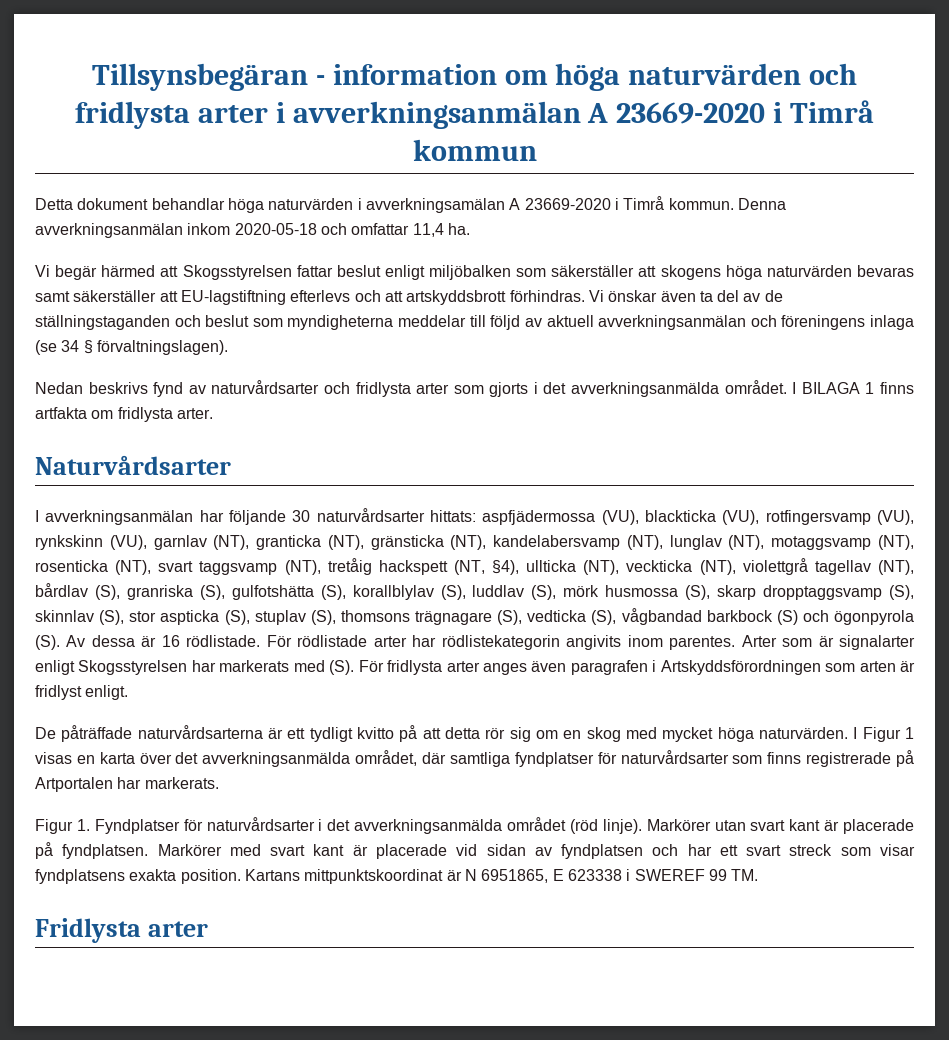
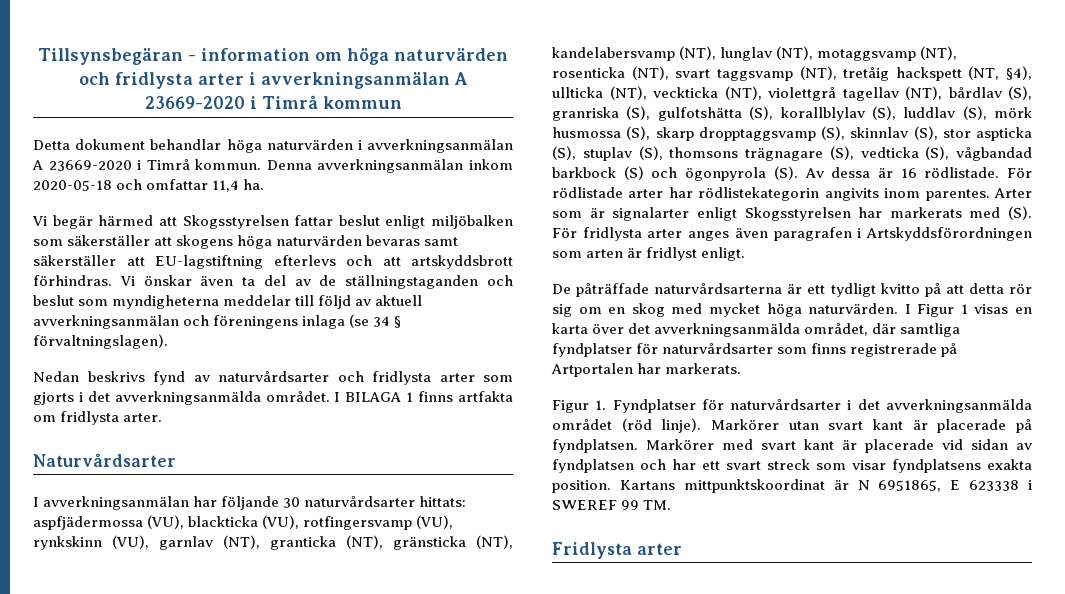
[365,198,505,213] avverkningsamälan -> [367,139,513,153] avverkningsanmälan

